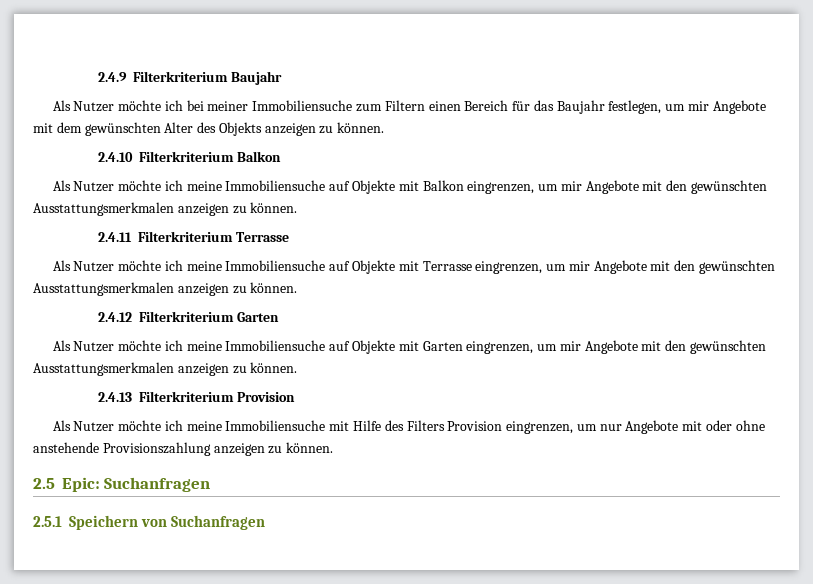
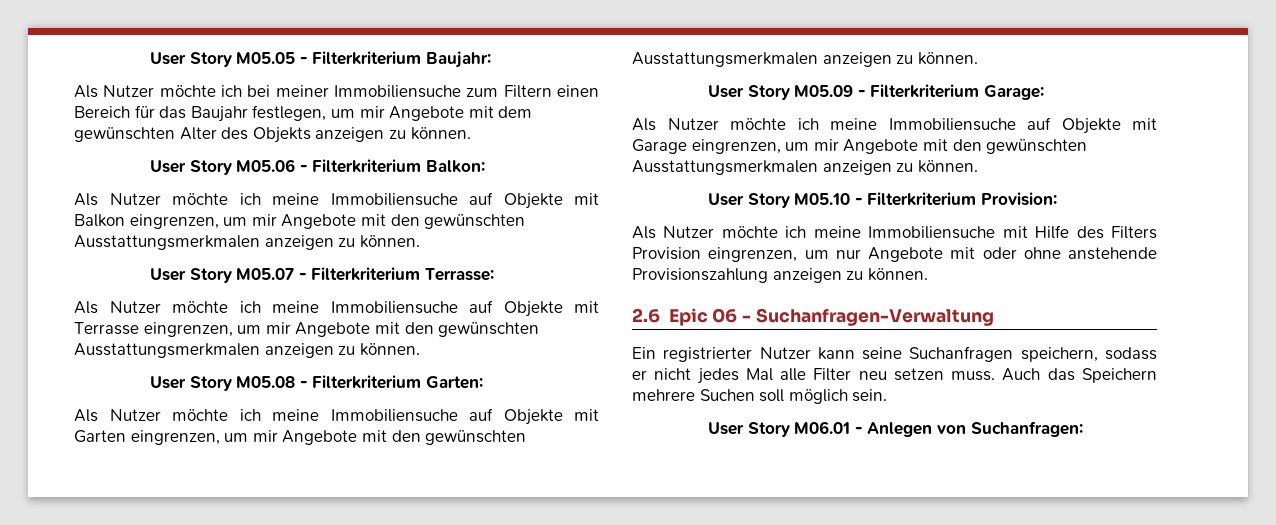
[98,71,282,85] 2.4.9 Filterkriterium Baujahr -> [149,51,491,68] User Story M05.05 - Filterkriterium Baujahr:
[98,151,281,162] 2.4.10 Filterkriterium Balkon -> [149,159,485,175] User Story M05.06 - Filterkriterium Balkon:
[98,231,289,242] 2.4.11 Filterkriterium Terrasse -> [149,267,494,283] User Story M05.07 - Filterkriterium Terrasse:
[98,311,279,322] 2.4.12 Filterkriterium Garten -> [149,375,483,391] User Story M05.08 - Filterkriterium Garten:
[98,391,295,402] 2.4.13 Filterkriterium Provision -> [707,84,1044,100] [632,117,1157,134] [632,139,1088,154] [632,160,978,175] [707,192,1057,208] User Story M05.09 - Filterkriterium Garage: // Als Nutzer möchte ich meine Immobiliensuche auf Objekte mit Garage eingrenzen, um mir Angebote mit den gewünschten Ausstattungsmerkmalen anzeigen zu können. // User Story M05.10 - Filterkriterium Provision:
[33,477,211,492] [33,515,266,530] 2.5 Epic: Suchanfragen // 2.5.1 Speichern von Suchanfragen -> [632,308,994,326] [632,346,1157,362] [632,368,1157,384] [632,389,888,404] [707,421,1083,437] 2.6 Epic 06 - Suchanfragen-Verwaltung // Ein registrierter Nutzer kann seine Suchanfragen speichern, sodass er nicht jedes Mal alle Filter neu setzen muss. Auch das Speichern mehrere Suchen soll möglich sein. // User Story M06.01 - Anlegen von Suchanfragen:

